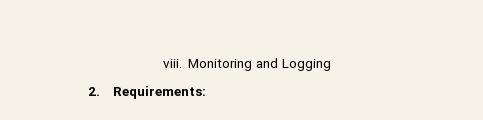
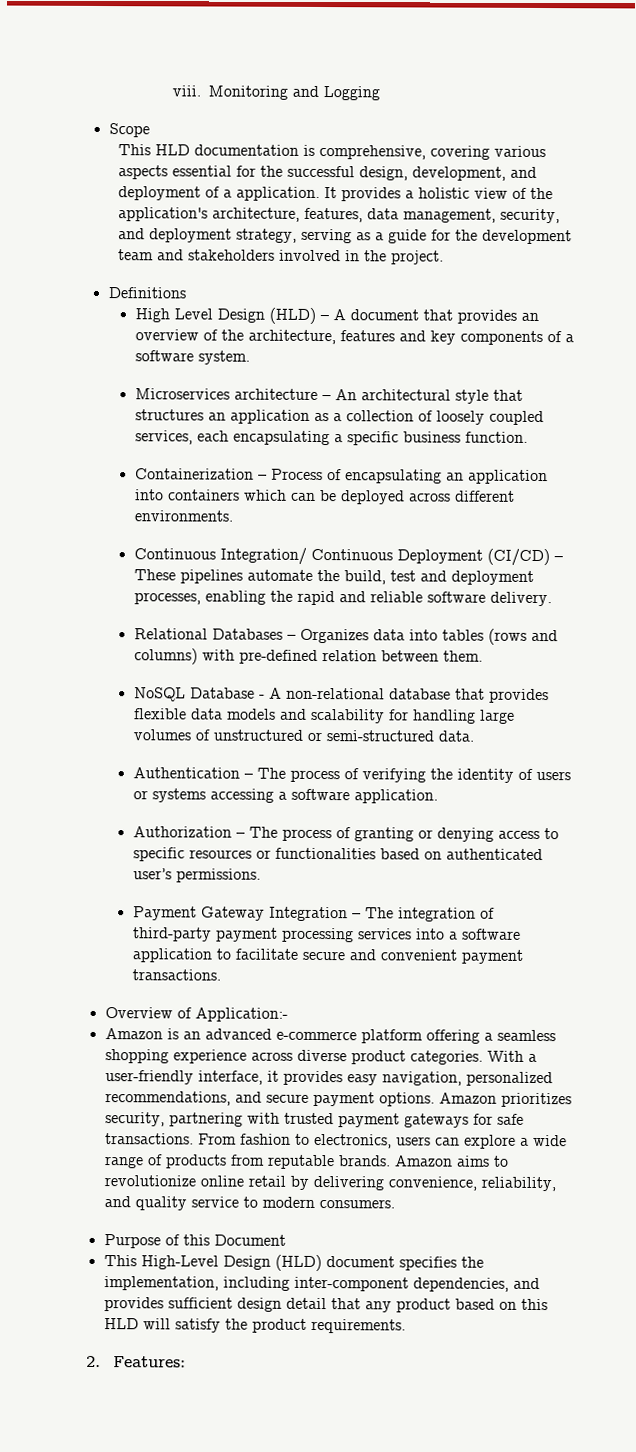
(331, 65) none -> [108,123,150,138] [118,144,547,160] [118,165,538,181] [118,186,554,202] [118,207,561,224] [118,228,573,245] [118,249,445,265] [107,287,186,299] [134,307,539,324] [134,329,574,346] [134,350,250,365] [134,388,523,404] [134,409,544,426] [134,430,528,446] [134,468,548,485] [134,489,515,505] [133,510,233,522] [133,547,563,567] [133,569,534,585] [133,590,552,607] [133,628,558,645] [133,648,483,665] [133,687,549,704] [133,708,515,724] [132,729,474,742] [132,767,571,783] [132,788,438,804] [132,826,559,842] [132,847,543,862] [132,868,261,883] [132,906,495,922] [132,927,521,943] [131,948,523,964] [131,969,221,981] [104,1007,288,1022] [104,1028,556,1044] [104,1049,537,1065] [104,1070,553,1087] [104,1091,572,1108] [104,1112,524,1128] [104,1133,567,1149] [103,1154,509,1170] [103,1175,556,1192] [103,1196,395,1211] [103,1234,286,1249] [103,1254,484,1272] [103,1276,540,1292] [103,1297,548,1313] [103,1318,406,1334] // Scope // This HLD documentation is comprehensive, covering various aspects essential for the successful design, development, and deployment of a application. It provides a holistic view of the application's architecture, features, data management, security, and deployment strategy, serving as a guide for the development team and stakeholders involved in the project. // Definitions // High Level Design (HLD) – A document that provides an overview of the architecture, features and key components of a software system. // Microservices architecture – An architectural style that structures an application as a collection of loosely coupled services, each encapsulating a specific business function. // Containerization – Process of encapsulating an application into containers which can be deployed across different environments. // Continuous Integration/ Continuous Deployment (CI/CD) – These pipelines automate the build, test and deployment processes, enabling the rapid and reliable software delivery. // Relational Databases – Organizes data into tables (rows and columns) with pre-defined relation between them. // NoSQL Database - A non-relational database that provides flexible data models and scalability for handling large volumes of unstructured or semi-structured data. // Authentication – The process of verifying the identity of users or systems accessing a software application. // Authorization – The process of granting or denying access to specific resources or functionalities based on authenticated user’s permissions. // Payment Gateway Integration – The integration of third-party payment processing services into a software application to facilitate secure and convenient payment transactions. // Overview of Application:- // Amazon is an advanced e-commerce platform offering a seamless shopping experience across diverse product categories. With a user-friendly interface, it provides easy navigation, personalized recommendations, and secure payment options. Amazon prioritizes security, partnering with trusted payment gateways for safe transactions. From fashion to electronics, users can explore a wide range of products from reputable brands. Amazon aims to revolutionize online retail by delivering convenience, reliability, and quality service to modern consumers. // Purpose of this Document // This High-Level Design (HLD) document specifies the implementation, including inter-component dependencies, and provides sufficient design detail that any product based on this HLD will satisfy the product requirements.
[112,86,206,99] Requirements: -> [113,1356,187,1368] Features:

